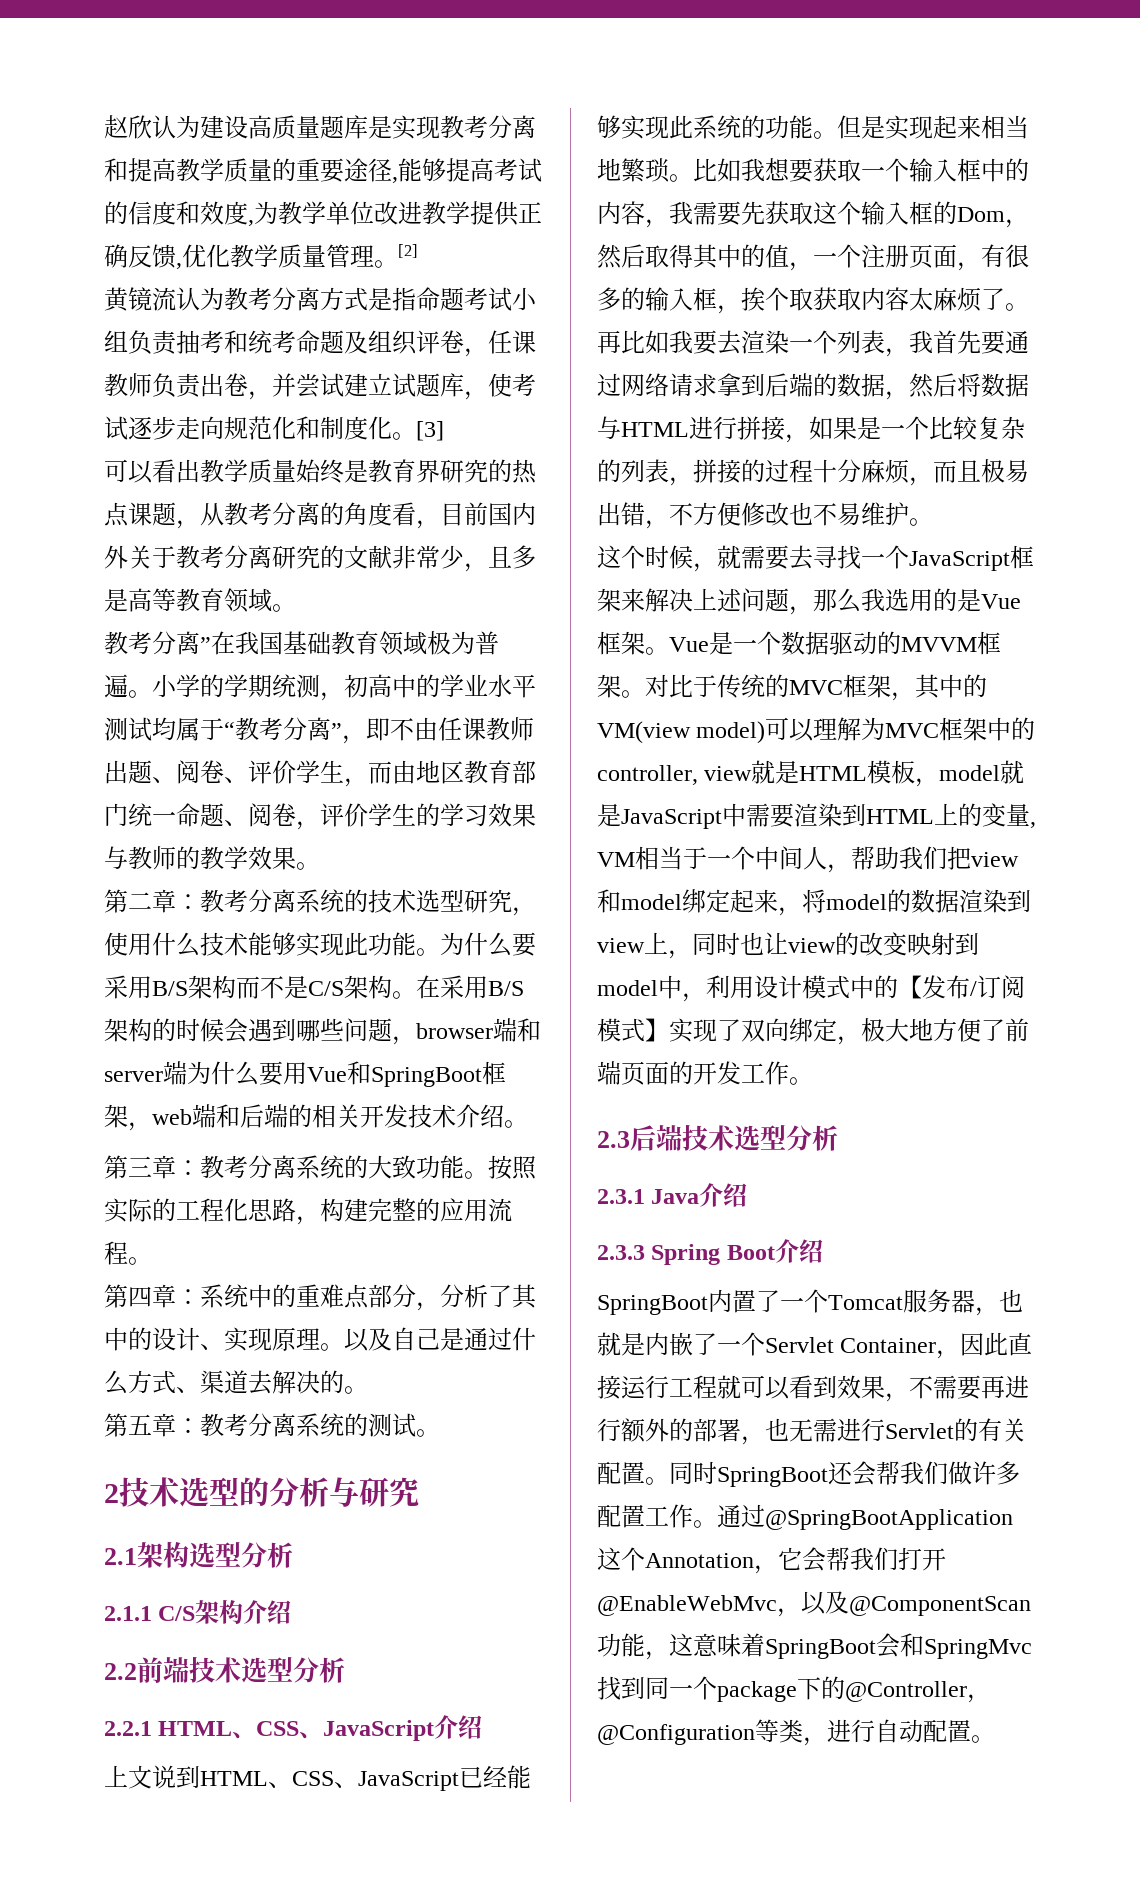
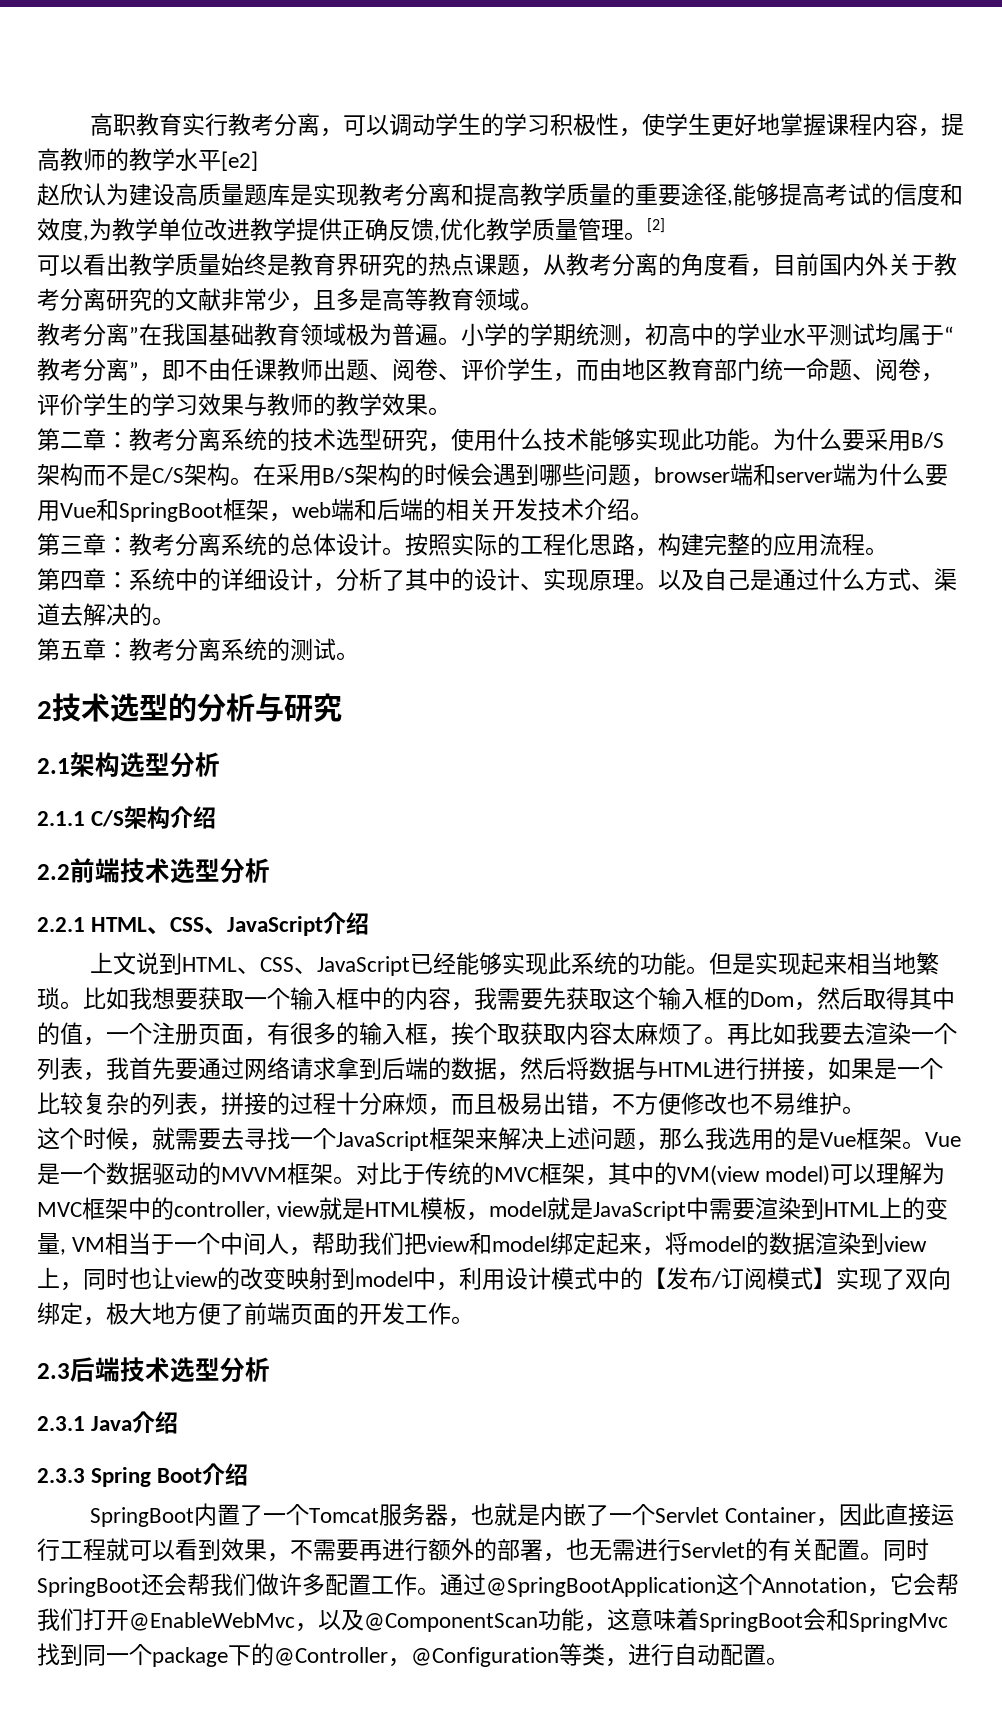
(104, 127) none -> [89,113,964,137] [37,148,258,171] 高职教育实行教考分离，可以调动学生的学习积极性，使学生更好地掌握课程内容，提高教师的教学水平[e2] //
[104,287,537,312] [104,330,536,357] [104,373,536,400] [104,416,444,441] // 黄镜流认为教考分离方式是指命题考试小组负责抽考和统考命题及组织评卷，任课教师负责出卷，并尝试建立试题库，使考试逐步走向规范化和制度化。[3] -> (665, 225) none
[368,1155,464,1179] 大致功能 -> [290,533,382,556] 总体设计
[296,1284,416,1309] 重难点部分 -> [221,568,313,591] 详细设计

